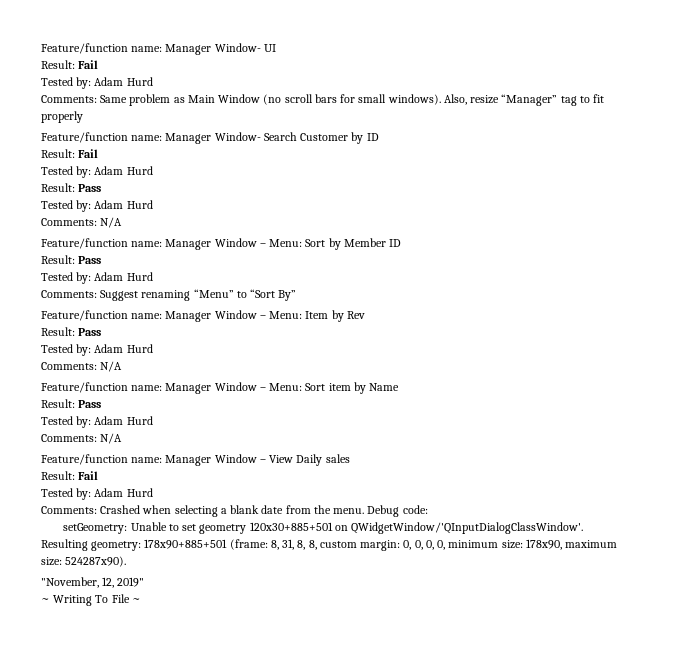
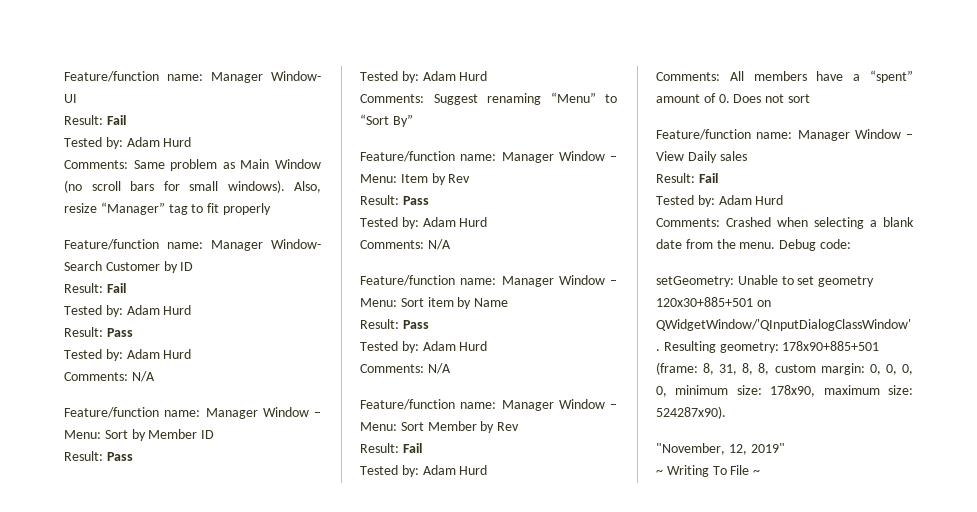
(123, 438) none -> [360,399,617,411] [360,421,520,433] [360,443,422,453] [360,465,488,477] [656,70,913,83] [656,93,810,103] // Feature/function name: Manager Window – Menu: Sort Member by Rev // Result: Fail // Tested by: Adam Hurd // Comments: All members have a “spent” amount of 0. Does not sort

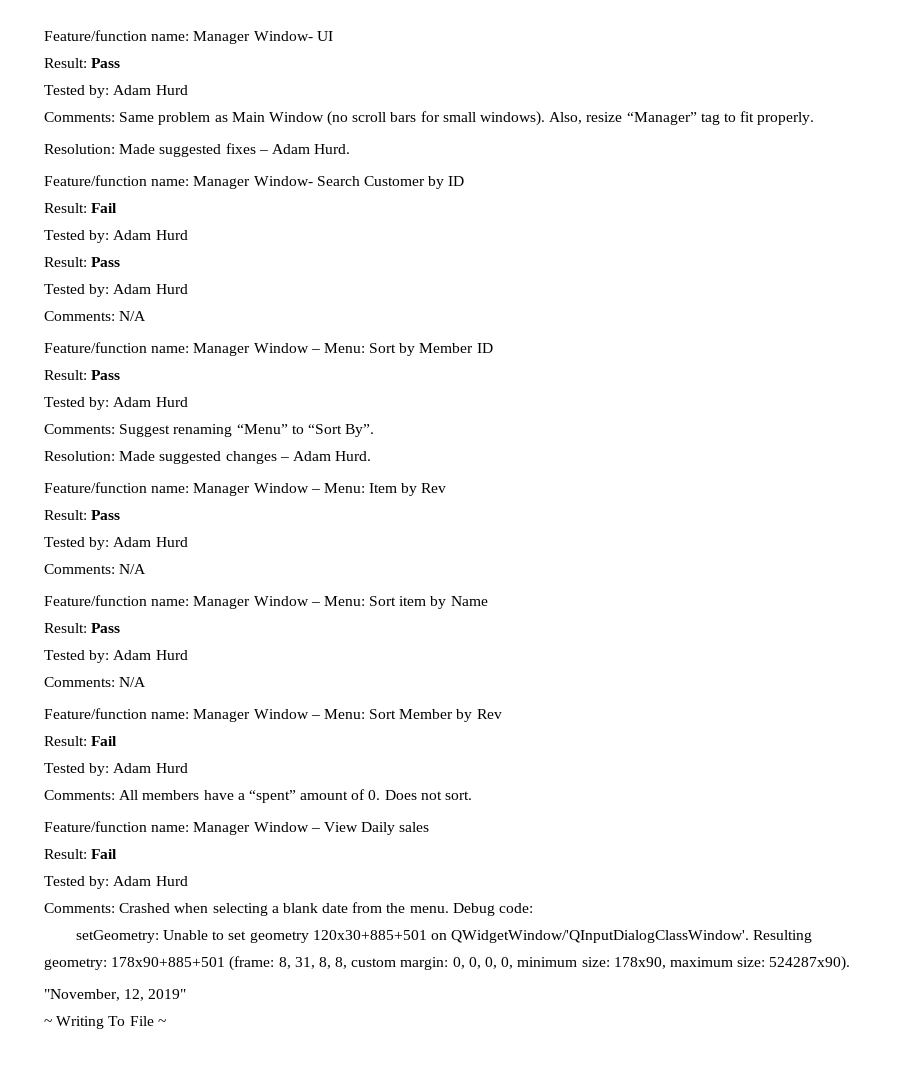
[106,115,126,125] Fail -> [91,58,121,68] Pass
[222,203,271,215] properly -> [757,112,815,125] [44,143,351,157] properly. // Resolution: Made suggested fixes – Adam Hurd.
[392,114,413,127] By” -> [345,424,375,437] [44,451,372,464] By”. // Resolution: Made suggested changes – Adam Hurd.
[787,94,810,103] sort -> [445,791,473,800] sort.

